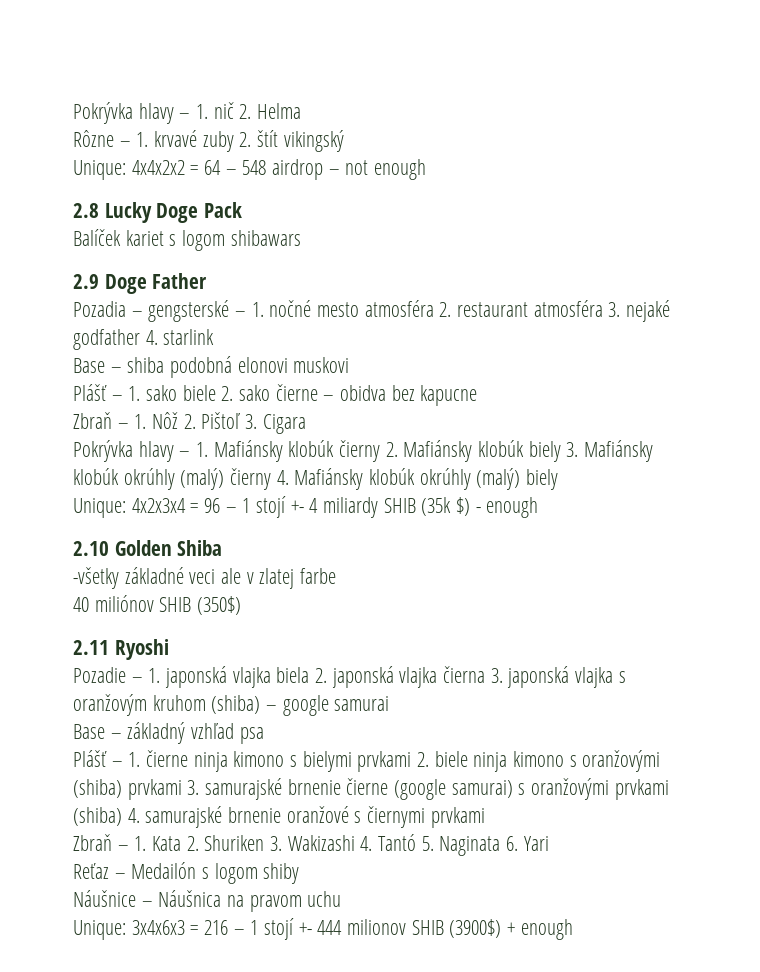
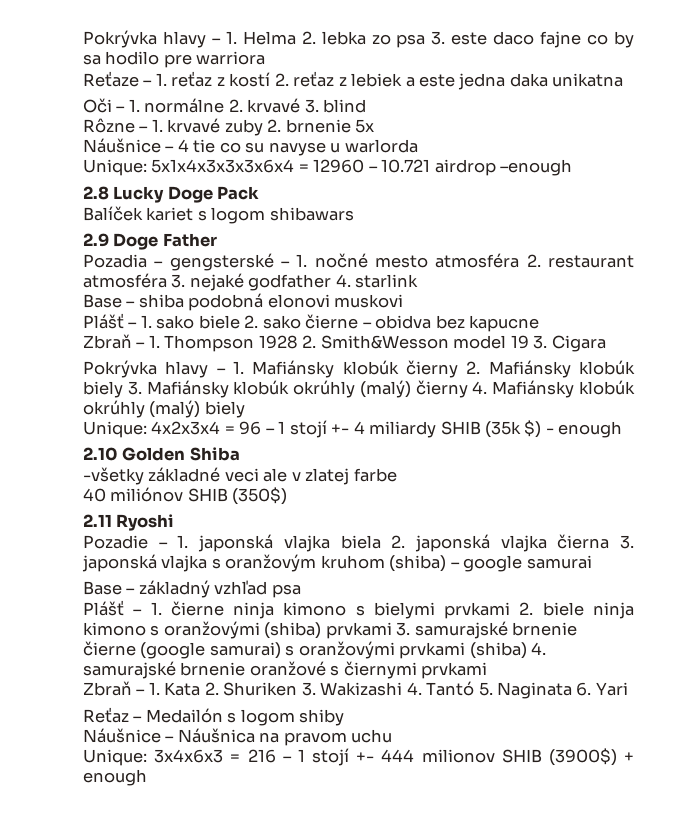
[73,102,302,124] Pokrývka hlavy – 1. nič 2. Helma -> [83,30,635,48] [83,51,266,68] [83,71,624,90] [83,98,367,113] Pokrývka hlavy – 1. Helma 2. lebka zo psa 3. este daco fajne co by sa hodilo pre warriora // Reťaze – 1. reťaz z kostí 2. reťaz z lebiek a este jedna daka unikatna // Oči – 1. normálne 2. krvavé 3. blind
[257,130,344,152] [73,159,427,180] štít vikingský // Unique: 4x4x2x2 = 64 – 548 airdrop – not enough -> [285,119,375,133] [83,138,418,156] [83,159,573,176] brnenie 5x // Náušnice – 4 tie co su navyse u warlorda // Unique: 5x1x4x3x3x3x6x4 = 12960 – 10.721 airdrop –enough
[152,412,241,429] Nôž 2. Pištoľ -> [164,335,529,352] Thompson 1928 2. Smith&Wesson model 19

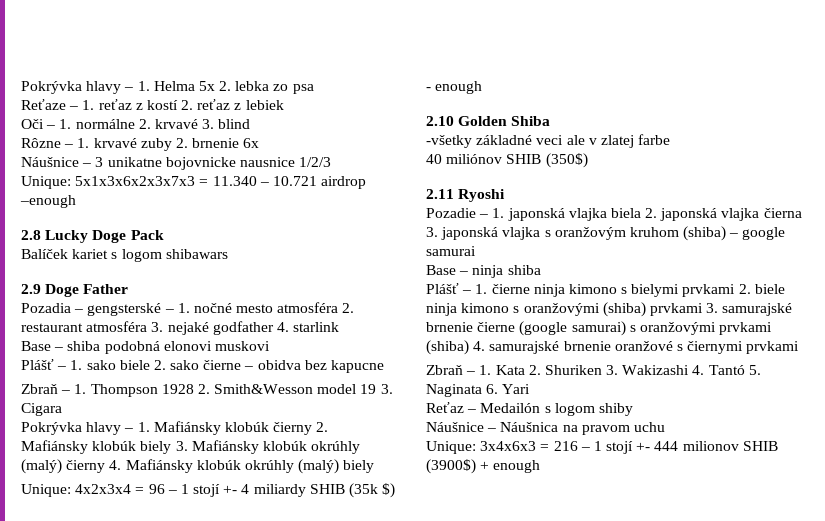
(296, 38) none -> [198,81,215,91] 5x
[431,31,635,48] [83,51,266,68] 3. este daco fajne co by sa hodilo pre warriora -> (314, 89) none
[405,73,624,90] a este jedna daka unikatna -> (284, 105) none
[355,119,375,133] [83,138,418,156] [83,159,365,176] 5x // Náušnice – 4 tie co su navyse u warlorda // Unique: 5x1x4x3x3x3x6x4 = 12960 -> [243,138,260,148] [21,157,332,170] [21,176,257,189] 6x // Náušnice – 3 unikatne bojovnicke nausnice 1/2/3 // Unique: 5x1x3x6x2x3x7x3 = 11.340
[138,580,301,598] základný vzhľad psa -> [472,265,541,278] ninja shiba

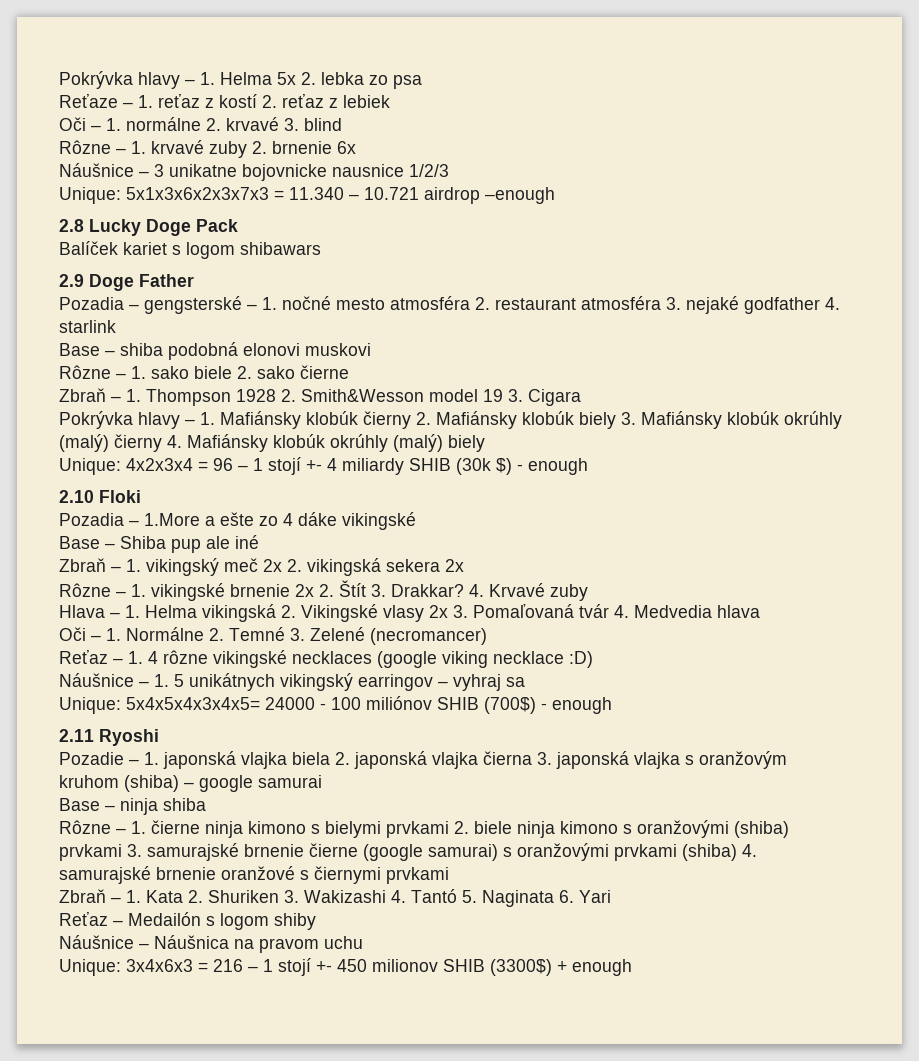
[21,359,54,370] Plášť -> [59,365,111,379] Rôzne
[244,360,385,373] – obidva bez kapucne -> (349, 372) none
[349,483,379,498] (35k -> [456,458,491,475] (30k
[458,116,551,126] [426,134,671,148] [426,153,588,168] Golden Shiba // -všetky základné veci ale v zlatej farbe // 40 miliónov SHIB (350$) -> [99,490,141,503] [59,512,416,530] [59,535,259,553] [59,558,464,576] [59,580,588,601] [59,604,760,622] [59,627,487,645] [59,650,593,668] [59,673,525,691] [59,696,612,714] Floki // Pozadia – 1.More a ešte zo 4 dáke vikingské // Base – Shiba pup ale iné // Zbraň – 1. vikingský meč 2x 2. vikingská sekera 2x // Rôzne – 1. vikingské brnenie 2x 2. Štít 3. Drakkar? 4. Krvavé zuby // Hlava – 1. Helma vikingská 2. Vikingské vlasy 2x 3. Pomaľovaná tvár 4. Medvedia hlava // Oči – 1. Normálne 2. Temné 3. Zelené (necromancer) // Reťaz – 1. 4 rôzne vikingské necklaces (google viking necklace :D) // Náušnice – 1. 5 unikátnych vikingský earringov – vyhraj sa // Unique: 5x4x5x4x3x4x5= 24000 - 100 miliónov SHIB (700$) - enough
[426,283,459,294] Plášť -> [59,820,111,834] Rôzne
[654,441,679,451] 444 -> [337,959,367,972] 450
[426,459,476,474] (3900$) -> [490,959,552,976] (3300$)

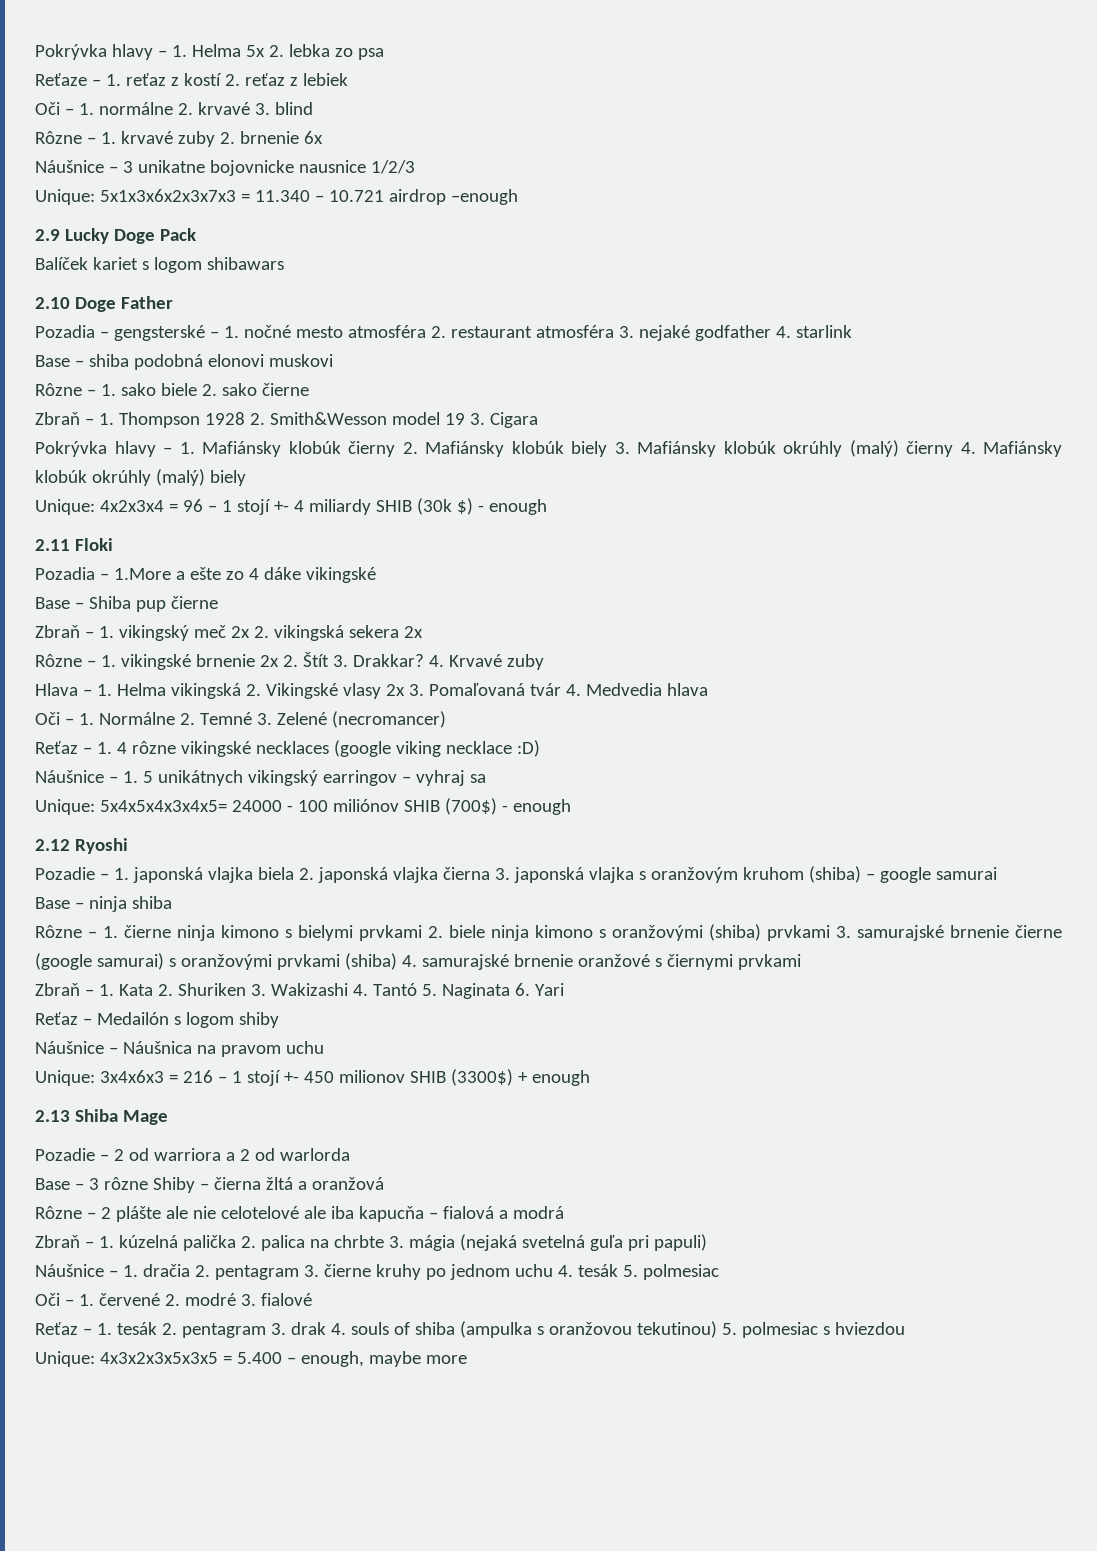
[59,219,84,232] 2.8 -> [35,229,60,241] 2.9
[59,274,84,287] 2.9 -> [35,297,70,309] 2.10
[59,490,94,503] 2.10 -> [35,539,70,551] 2.11
[206,535,259,549] ale iné -> [170,596,218,609] čierne
[59,729,94,742] 2.11 -> [35,839,70,851] 2.12
(632, 967) none -> [35,1109,168,1125] [35,1148,350,1161] [35,1177,384,1193] [35,1206,564,1222] [35,1234,707,1251] [35,1264,719,1280] [35,1293,312,1306] [35,1321,905,1338] [35,1351,467,1367] // 2.13 Shiba Mage // Pozadie – 2 od warriora a 2 od warlorda // Base – 3 rôzne Shiby – čierna žltá a oranžová // Rôzne – 2 plášte ale nie celotelové ale iba kapucňa – fialová a modrá // Zbraň – 1. kúzelná palička 2. palica na chrbte 3. mágia (nejaká svetelná guľa pri papuli) // Náušnice – 1. dračia 2. pentagram 3. čierne kruhy po jednom uchu 4. tesák 5. polmesiac // Oči – 1. červené 2. modré 3. fialové // Reťaz – 1. tesák 2. pentagram 3. drak 4. souls of shiba (ampulka s oranžovou tekutinou) 5. polmesiac s hviezdou // Unique: 4x3x2x3x5x3x5 = 5.400 – enough, maybe more

